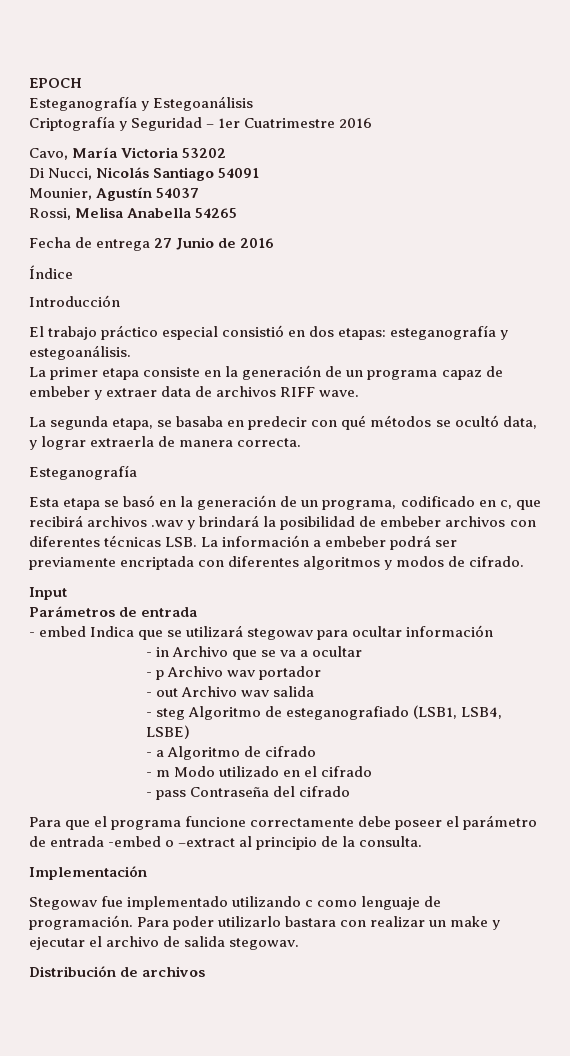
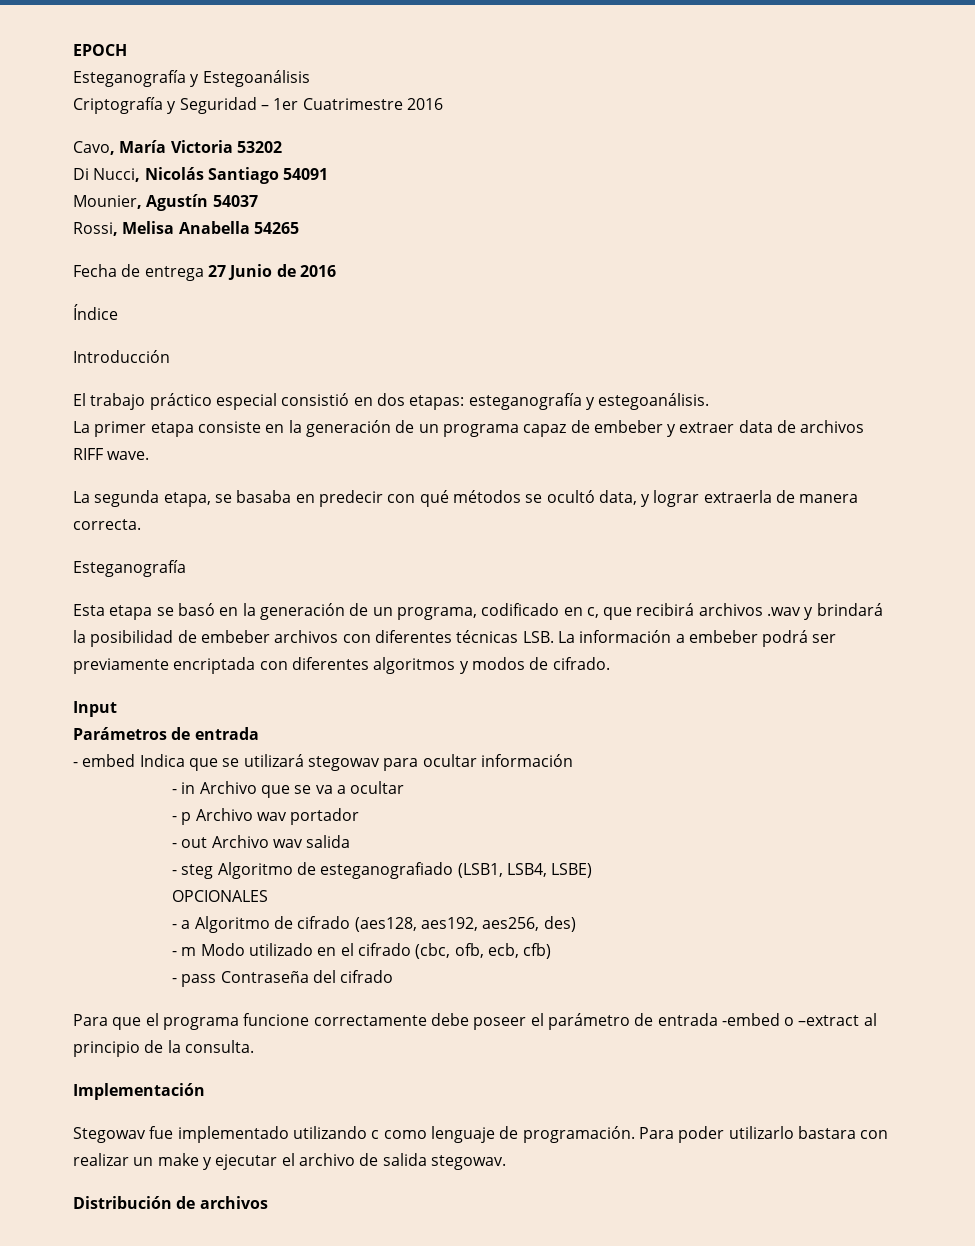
(190, 732) none -> [172,890,269,902] // OPCIONALES
(316, 751) none -> [354,916,576,932] (aes128, aes192, aes256, des)
(372, 771) none -> [415,943,552,959] (cbc, ofb, ecb, cfb)

